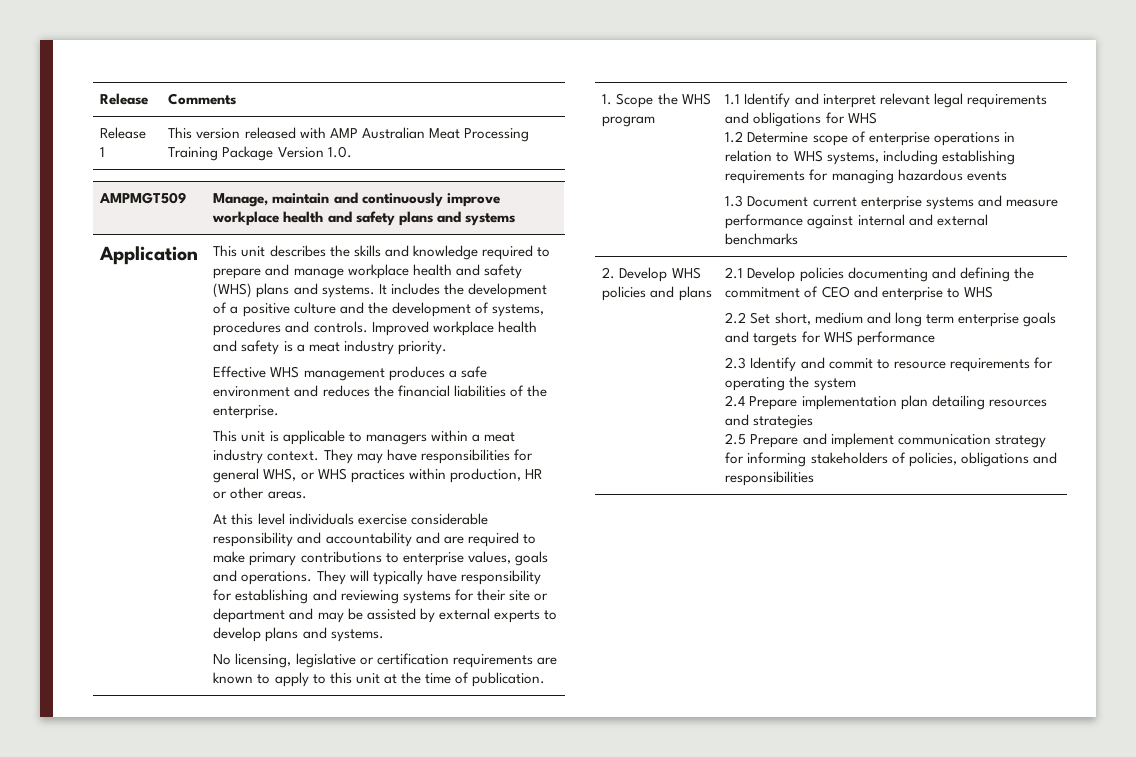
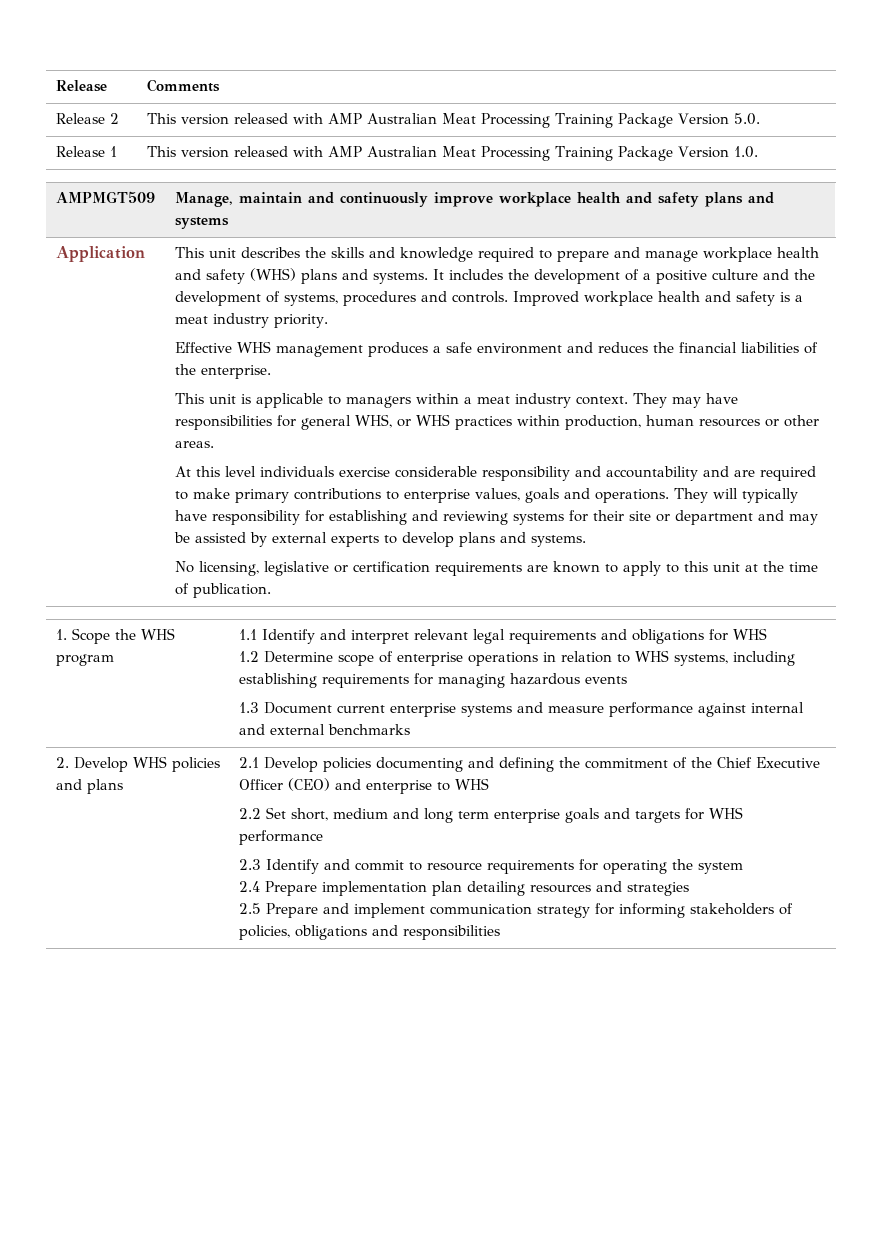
(237, 99) none -> [55,113,119,124] [146,113,760,128] // Release 2 | This version released with AMP Australian Meat Processing Training Package Version 5.0.
[524,469,542,479] HR -> [645,415,760,427] human resources
[821,286,850,298] CEO -> [690,757,820,768] [238,778,330,791] the Chief Executive Officer (CEO)

